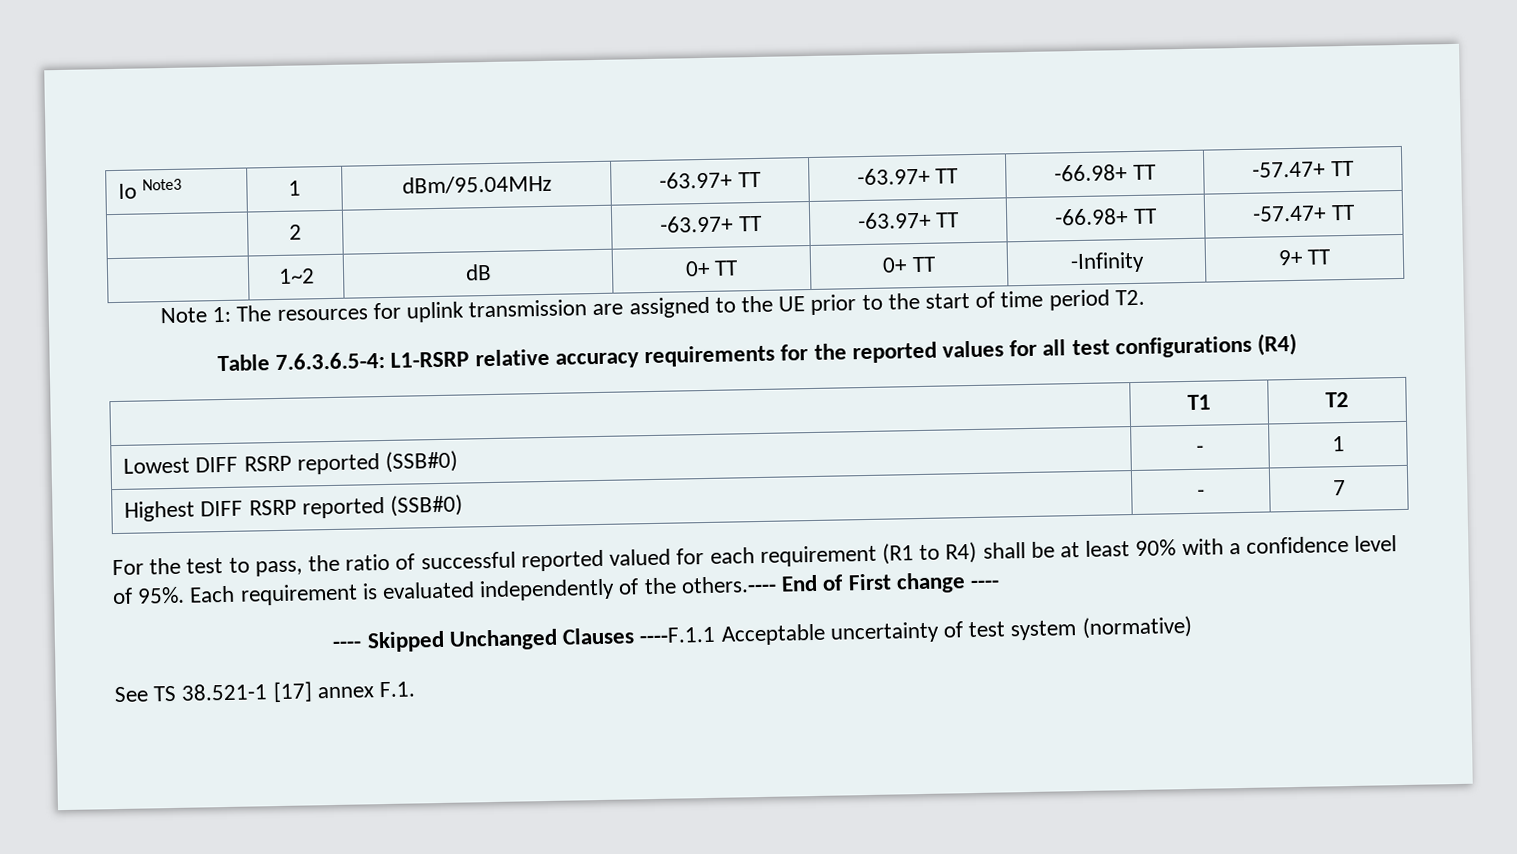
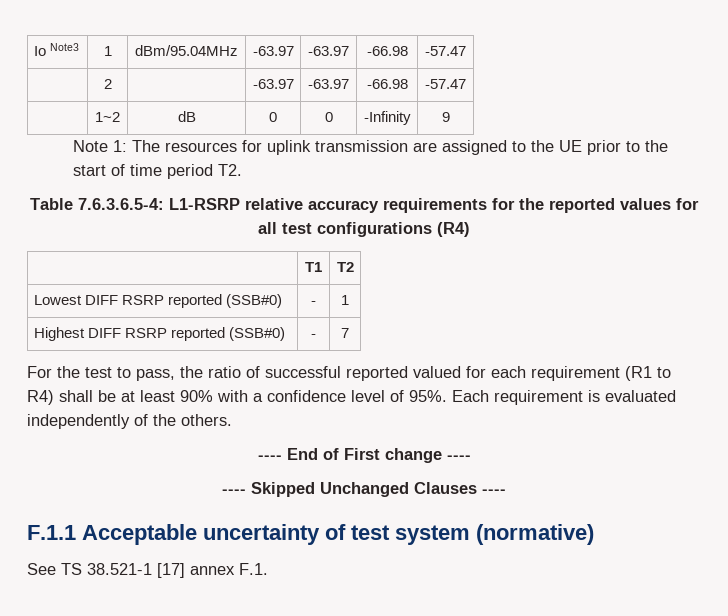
[659,171,761,189] [856,167,959,186] [1054,164,1156,182] [1252,160,1354,178] [289,224,302,240] [660,215,762,233] [857,211,960,230] [1054,208,1157,226] [1252,204,1355,222] [277,268,315,284] [464,263,492,281] [684,260,739,277] [882,256,936,273] -63.97+ TT | -63.97+ TT | -66.98+ TT | -57.47+ TT // | 2 | | -63.97+ TT | -63.97+ TT | -66.98+ TT | -57.47+ TT // | 1~2 | dB | 0+ TT | 0+ TT -> [252,46,294,56] [308,46,349,56] [366,46,408,56] [425,46,466,56] [103,79,112,89] [252,79,294,89] [308,79,349,89] [366,79,408,89] [425,79,466,89] [95,112,120,122] [177,111,196,122] [269,112,277,122] [324,112,333,122] -63.97 | -63.97 | -66.98 | -57.47 // | 2 | | -63.97 | -63.97 | -66.98 | -57.47 // | 1~2 | dB | 0 | 0
[1277,249,1332,266] 9+ TT -> [441,112,450,122] 9
[680,575,777,594] others.---- -> [181,414,232,426] [257,455,282,460] others. // ----
[639,626,717,644] ----F.1.1 -> [482,489,506,494] [27,525,76,540] ---- // F.1.1

